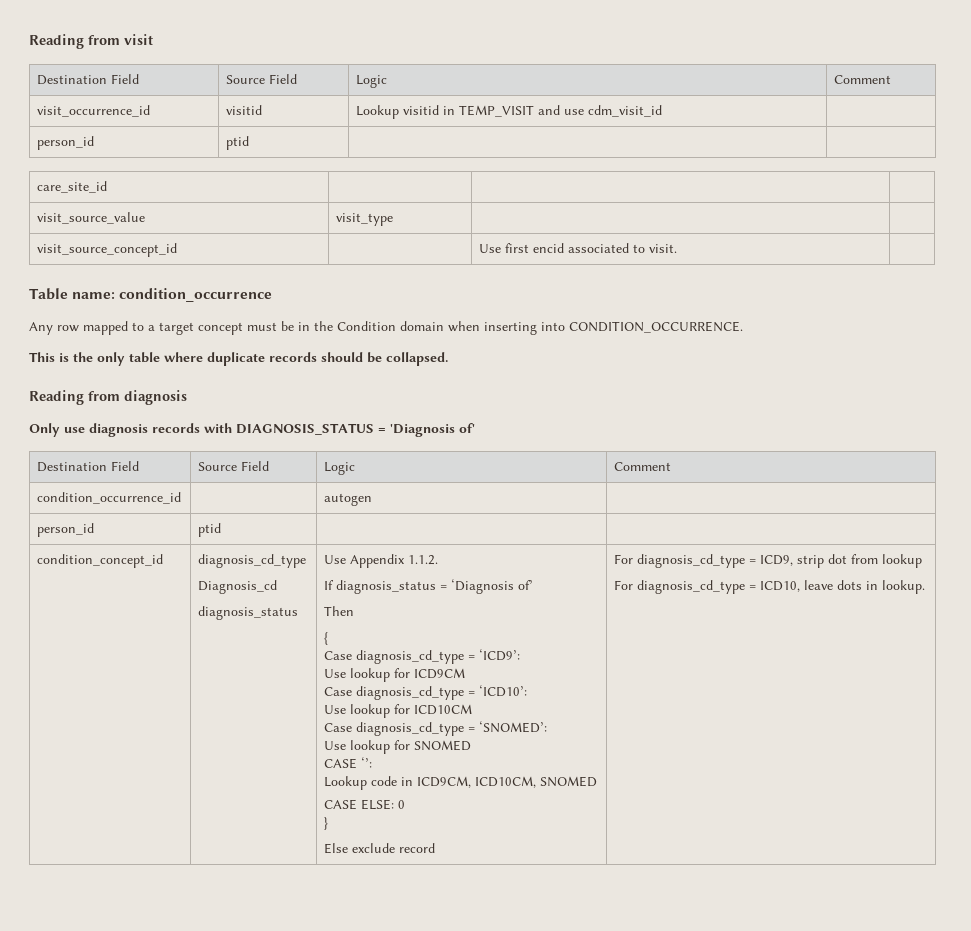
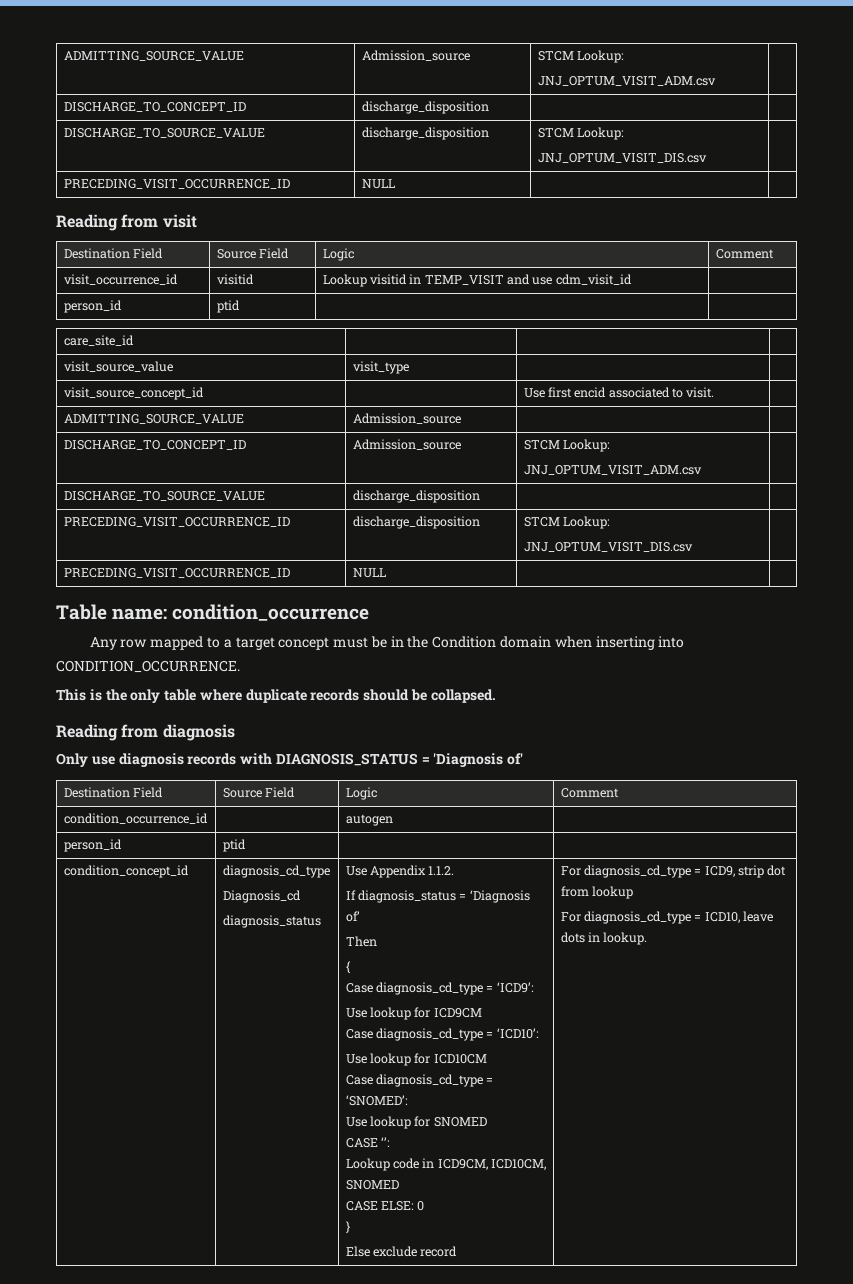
(29, 41) none -> [63,51,244,61] [361,50,470,61] [537,50,624,63] [537,76,716,86] [63,102,246,112] [361,101,489,114] [63,128,265,138] [361,127,489,140] [537,127,624,140] [537,153,707,163] [63,179,290,189] [361,179,395,189] ADMITTING_SOURCE_VALUE | Admission_source | STCM Lookup: // JNJ_OPTUM_VISIT_ADM.csv | // DISCHARGE_TO_CONCEPT_ID | discharge_disposition | | // DISCHARGE_TO_SOURCE_VALUE | discharge_disposition | STCM Lookup: // JNJ_OPTUM_VISIT_DIS.csv | // PRECEDING_VISIT_OCCURRENCE_ID | NULL | | //
(678, 248) none -> [63,414,244,424] [352,413,461,424] [63,440,246,450] [352,439,461,450] [523,439,610,452] [523,465,702,475] [63,491,265,501] [352,490,480,503] [63,517,290,527] [352,516,480,529] [523,516,610,529] [523,542,693,552] [63,568,290,578] [352,568,386,578] // ADMITTING_SOURCE_VALUE | Admission_source | | // DISCHARGE_TO_CONCEPT_ID | Admission_source | STCM Lookup: // JNJ_OPTUM_VISIT_ADM.csv | // DISCHARGE_TO_SOURCE_VALUE | discharge_disposition | | // PRECEDING_VISIT_OCCURRENCE_ID | discharge_disposition | STCM Lookup: // JNJ_OPTUM_VISIT_DIS.csv | // PRECEDING_VISIT_OCCURRENCE_ID | NULL | |

